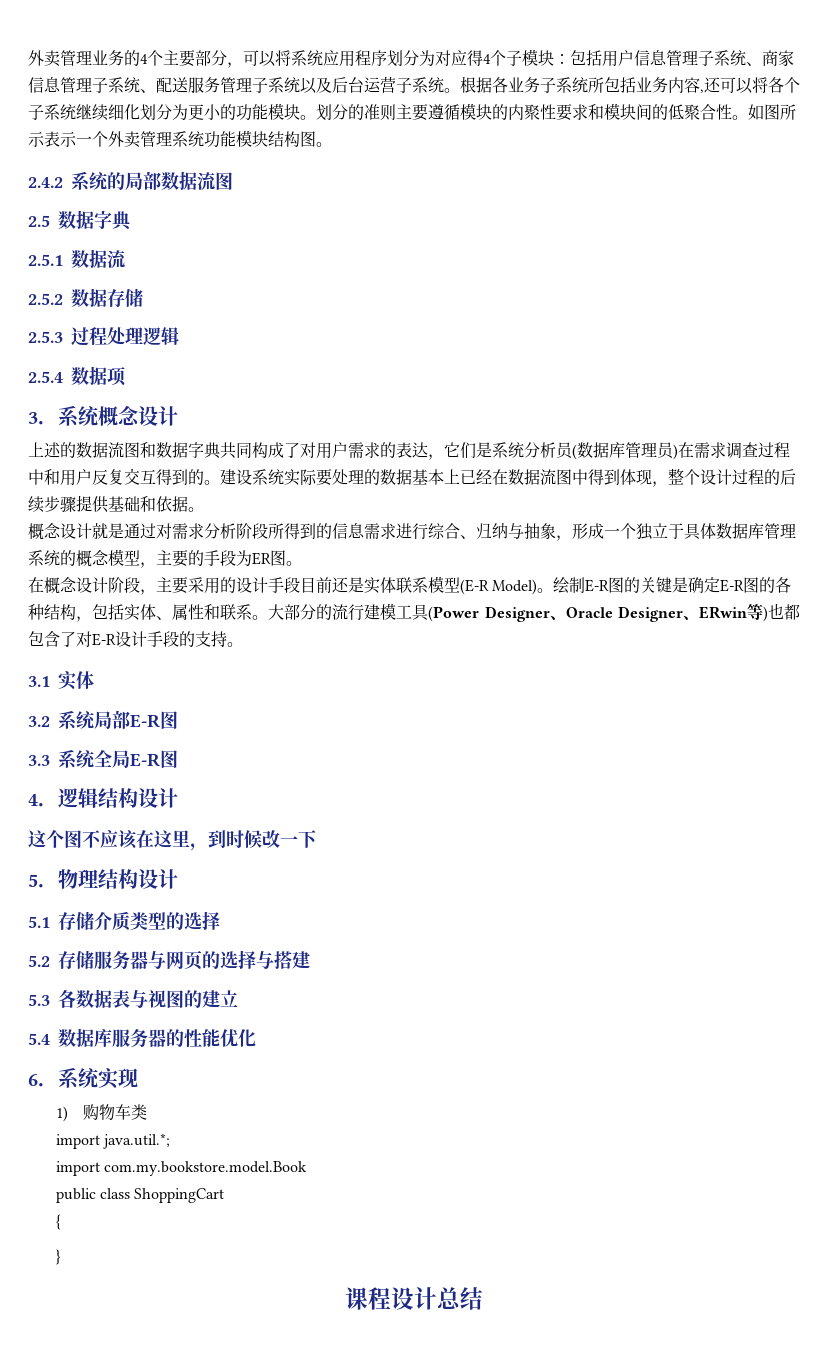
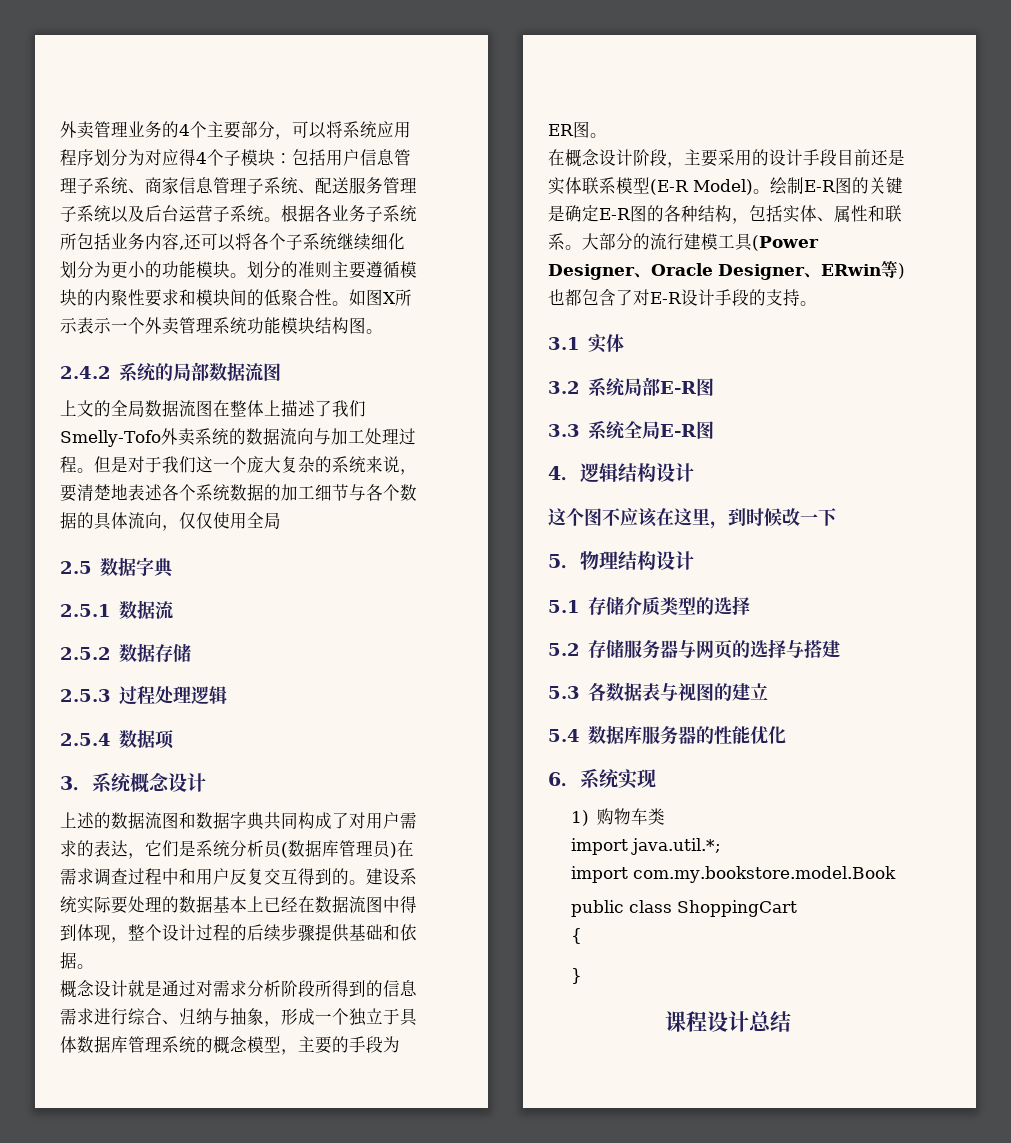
(780, 112) none -> [383,292,396,304] X
(233, 181) none -> [60,400,366,417] [60,428,416,447] [60,456,417,475] [60,484,417,502] [60,512,281,531] // 上文的全局数据流图在整体上描述了我们Smelly-Tofo外卖系统的数据流向与加工处理过程。但是对于我们这一个庞大复杂的系统来说，要清楚地表述各个系统数据的加工细节与各个数据的具体流向，仅仅使用全局

